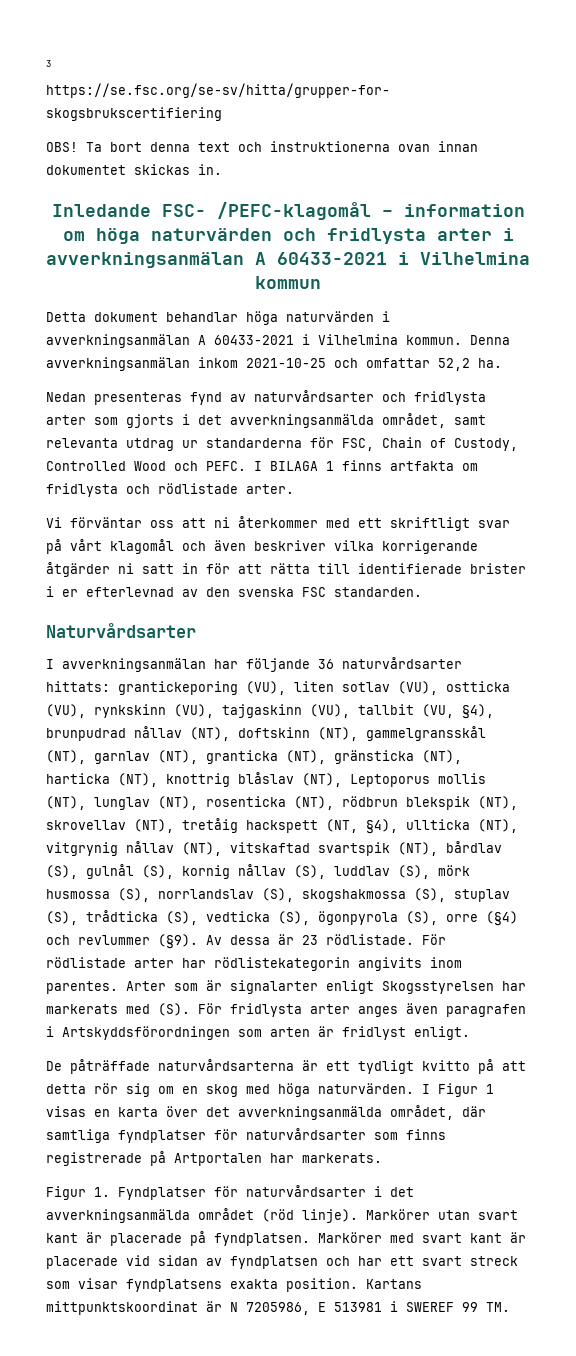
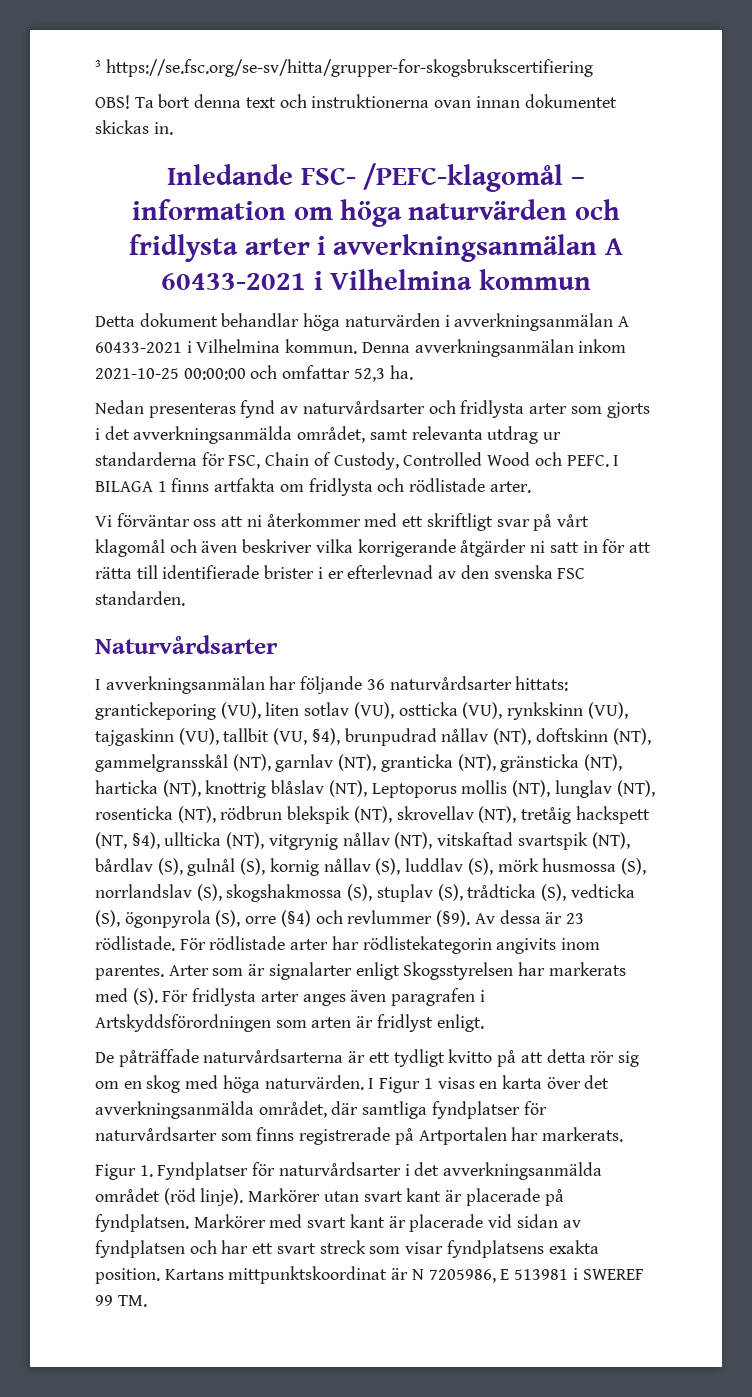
(326, 363) none -> [183,368,246,380] 00:00:00
[438,358,470,371] 52,2 -> [353,368,385,382] 52,3

